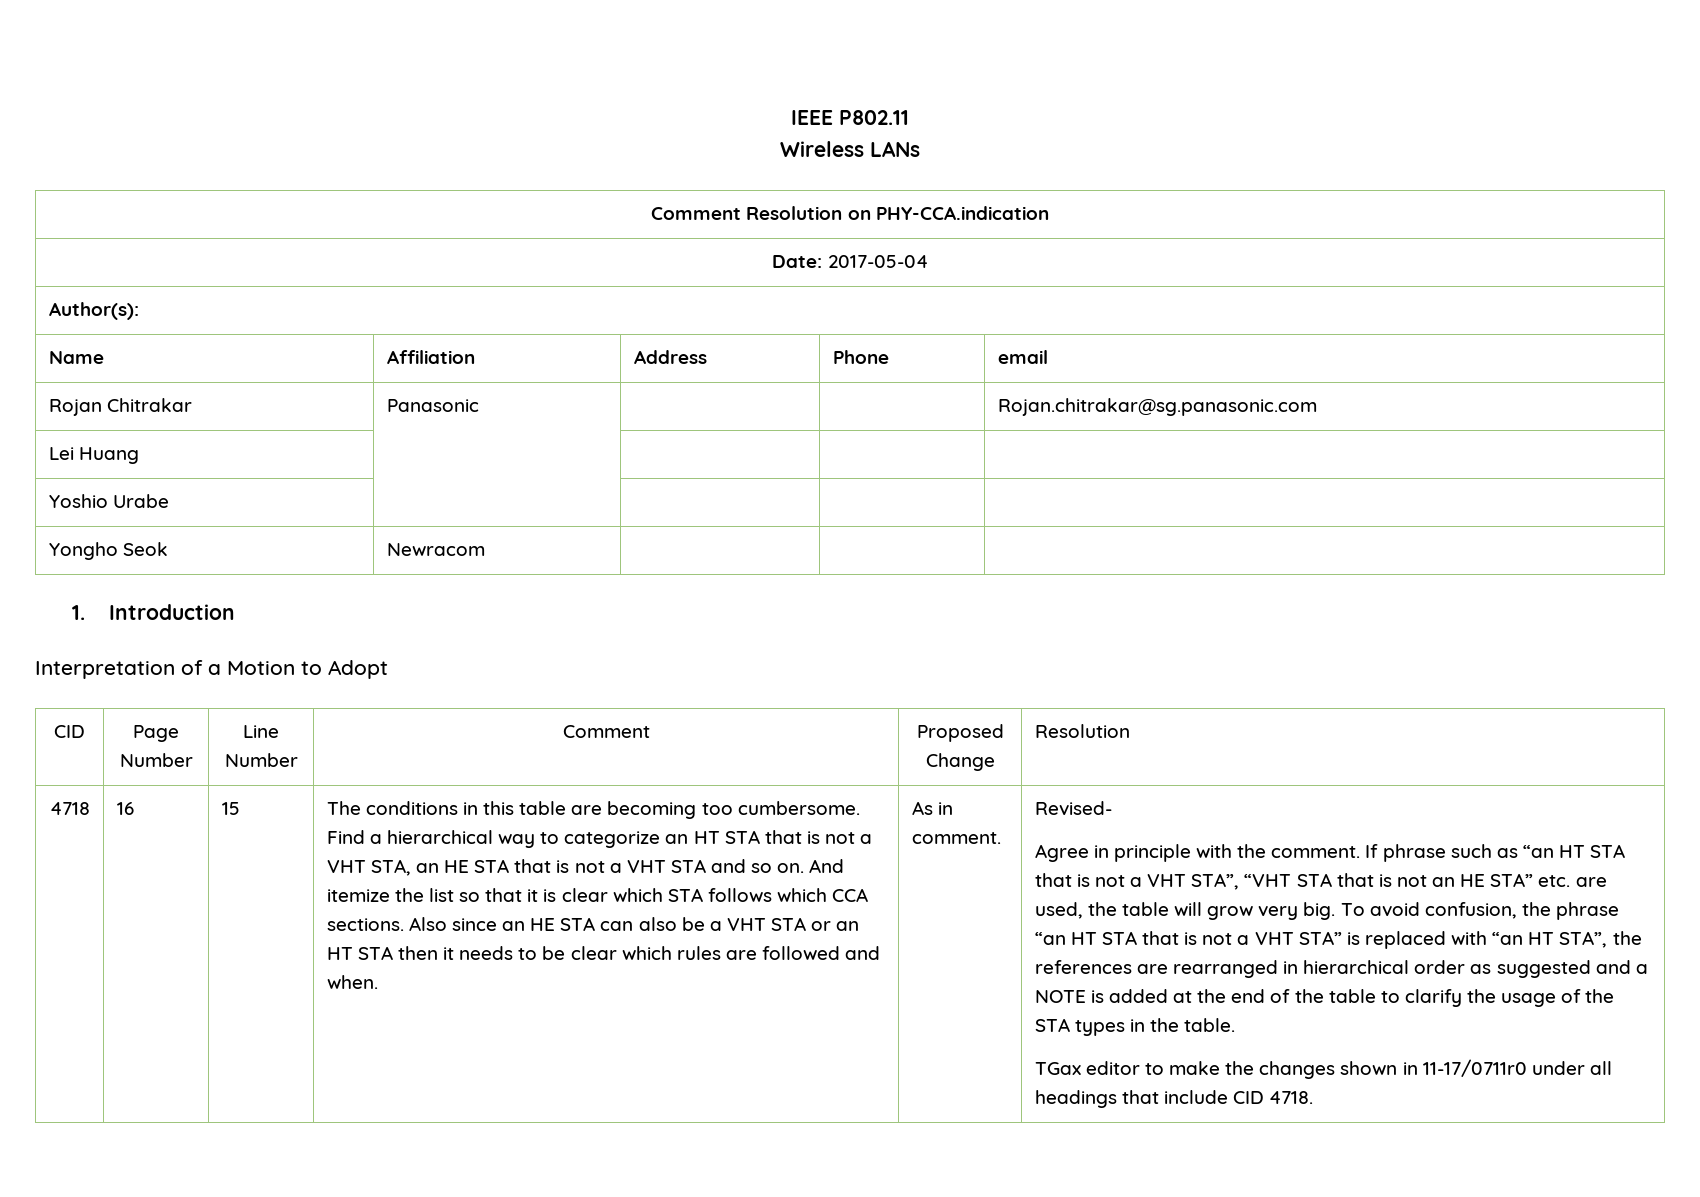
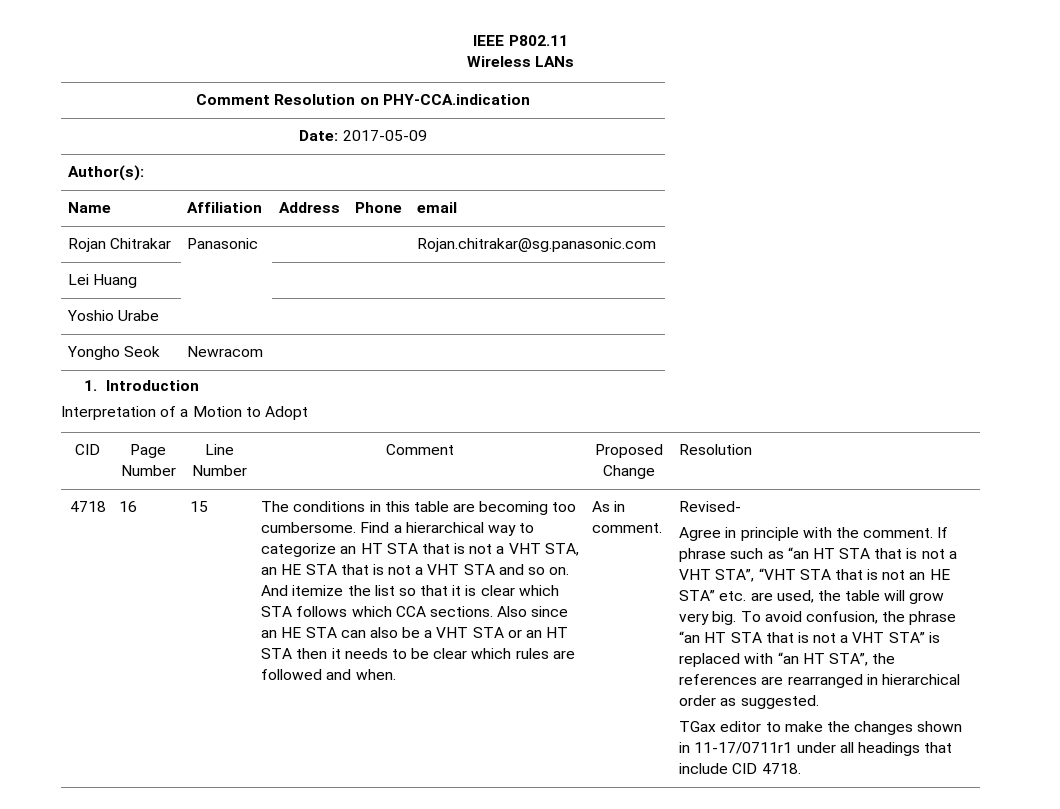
[827,255,928,268] 2017-05-04 -> [342,130,427,141] 2017-05-09
[1496,960,1648,978] [1034,989,1615,1007] [1034,1018,1236,1036] suggested and a NOTE is added at the end of the table to clarify the usage of the STA types in the table. -> [740,695,819,709] suggested.
[1422,1059,1527,1077] 11-17/0711r0 -> [694,742,793,754] 11-17/0711r1

